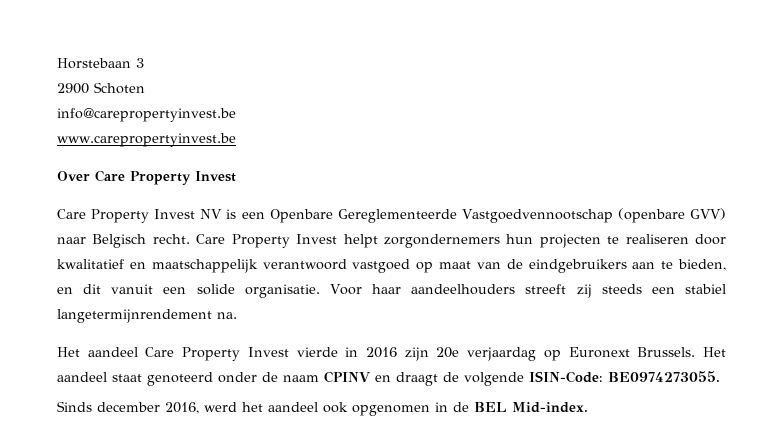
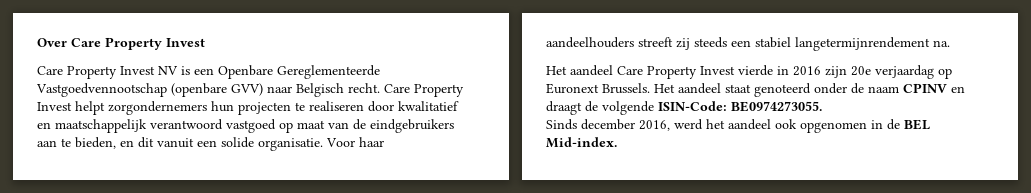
[57,58,144,69] [57,82,145,94] [57,108,236,122] [57,133,236,147] Horstebaan 3 // 2900 Schoten // info@carepropertyinvest.be // www.carepropertyinvest.be // -> (37, 42) none

